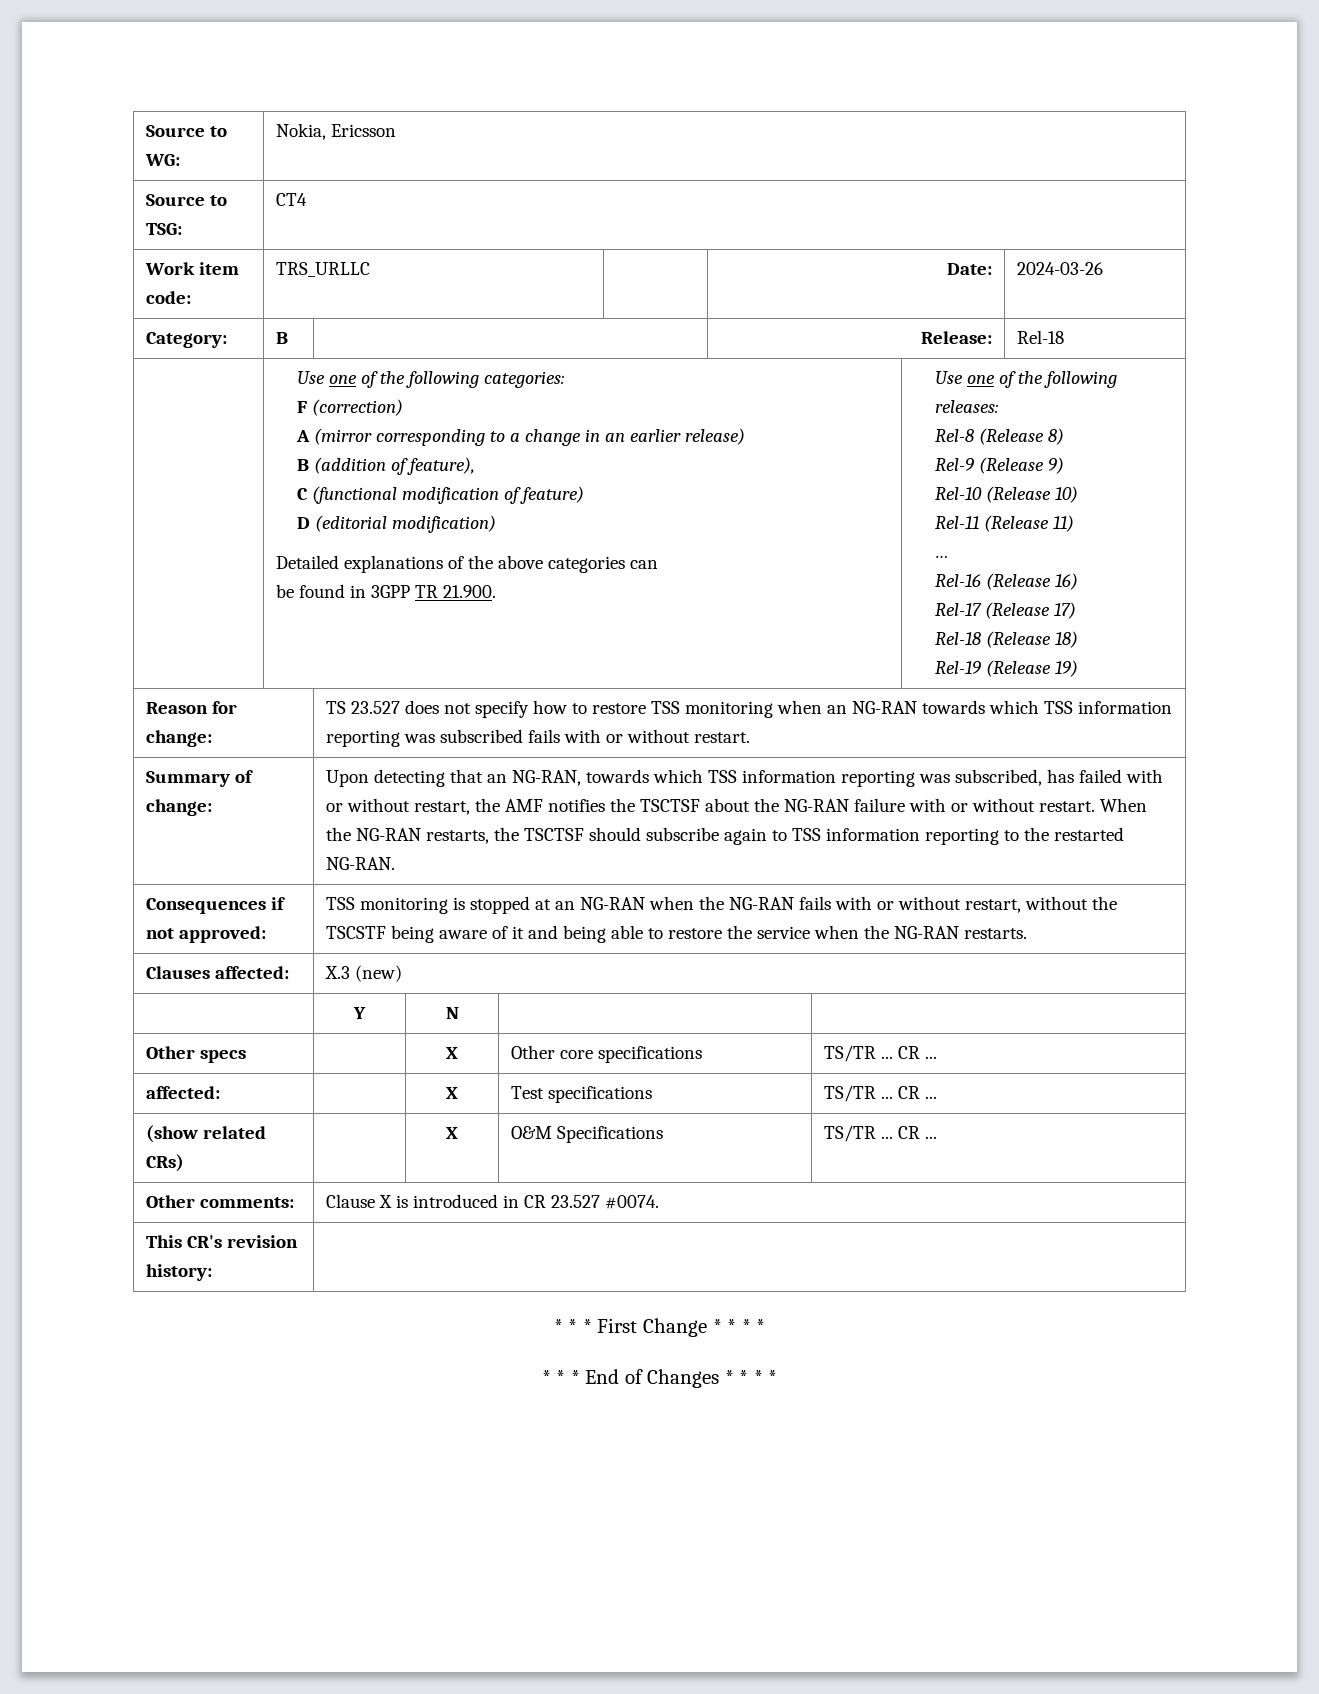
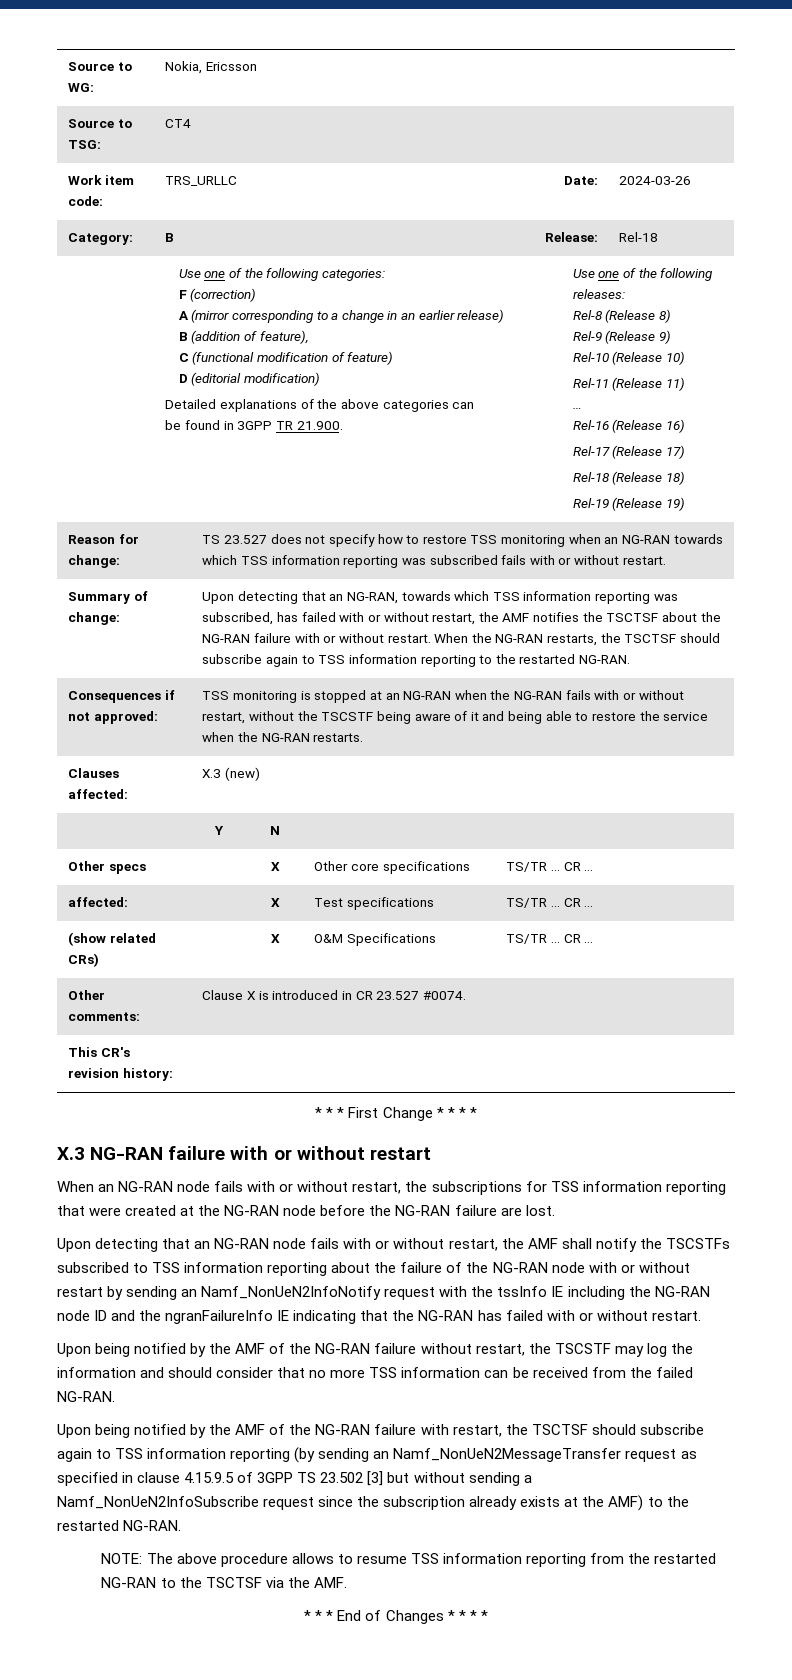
(766, 1326) none -> [57,1146,431,1160] [57,1181,726,1195] [57,1205,555,1216] [57,1238,730,1252] [57,1262,690,1276] [57,1286,710,1300] [57,1310,701,1324] [57,1343,693,1357] [57,1367,693,1378] [57,1391,115,1402] [57,1424,704,1438] [57,1447,697,1463] [57,1471,532,1486] [57,1495,689,1511] [57,1520,182,1531] [101,1553,717,1567] [101,1577,347,1588] // X.3 NG-RAN failure with or without restart // When an NG-RAN node fails with or without restart, the subscriptions for TSS information reporting that were created at the NG-RAN node before the NG-RAN failure are lost. // Upon detecting that an NG-RAN node fails with or without restart, the AMF shall notify the TSCSTFs subscribed to TSS information reporting about the failure of the NG-RAN node with or without restart by sending an Namf_NonUeN2InfoNotify request with the tssInfo IE including the NG-RAN node ID and the ngranFailureInfo IE indicating that the NG-RAN has failed with or without restart. // Upon being notified by the AMF of the NG-RAN failure without restart, the TSCSTF may log the information and should consider that no more TSS information can be received from the failed NG-RAN. // Upon being notified by the AMF of the NG-RAN failure with restart, the TSCTSF should subscribe again to TSS information reporting (by sending an Namf_NonUeN2MessageTransfer request as specified in clause 4.15.9.5 of 3GPP TS 23.502 [3] but without sending a Namf_NonUeN2InfoSubscribe request since the subscription already exists at the AMF) to the restarted NG-RAN. // NOTE: The above procedure allows to resume TSS information reporting from the restarted NG-RAN to the TSCTSF via the AMF.

